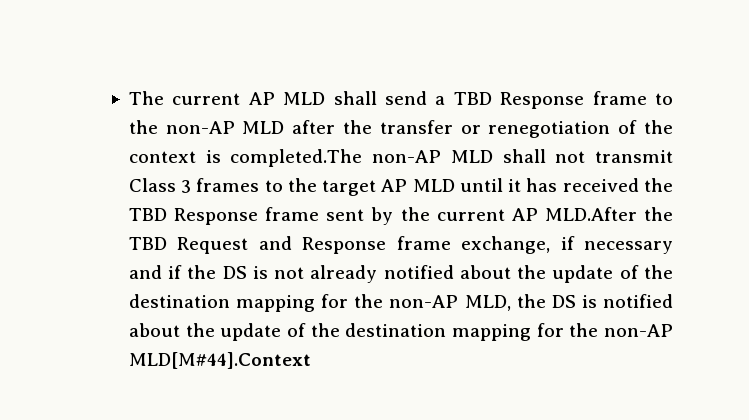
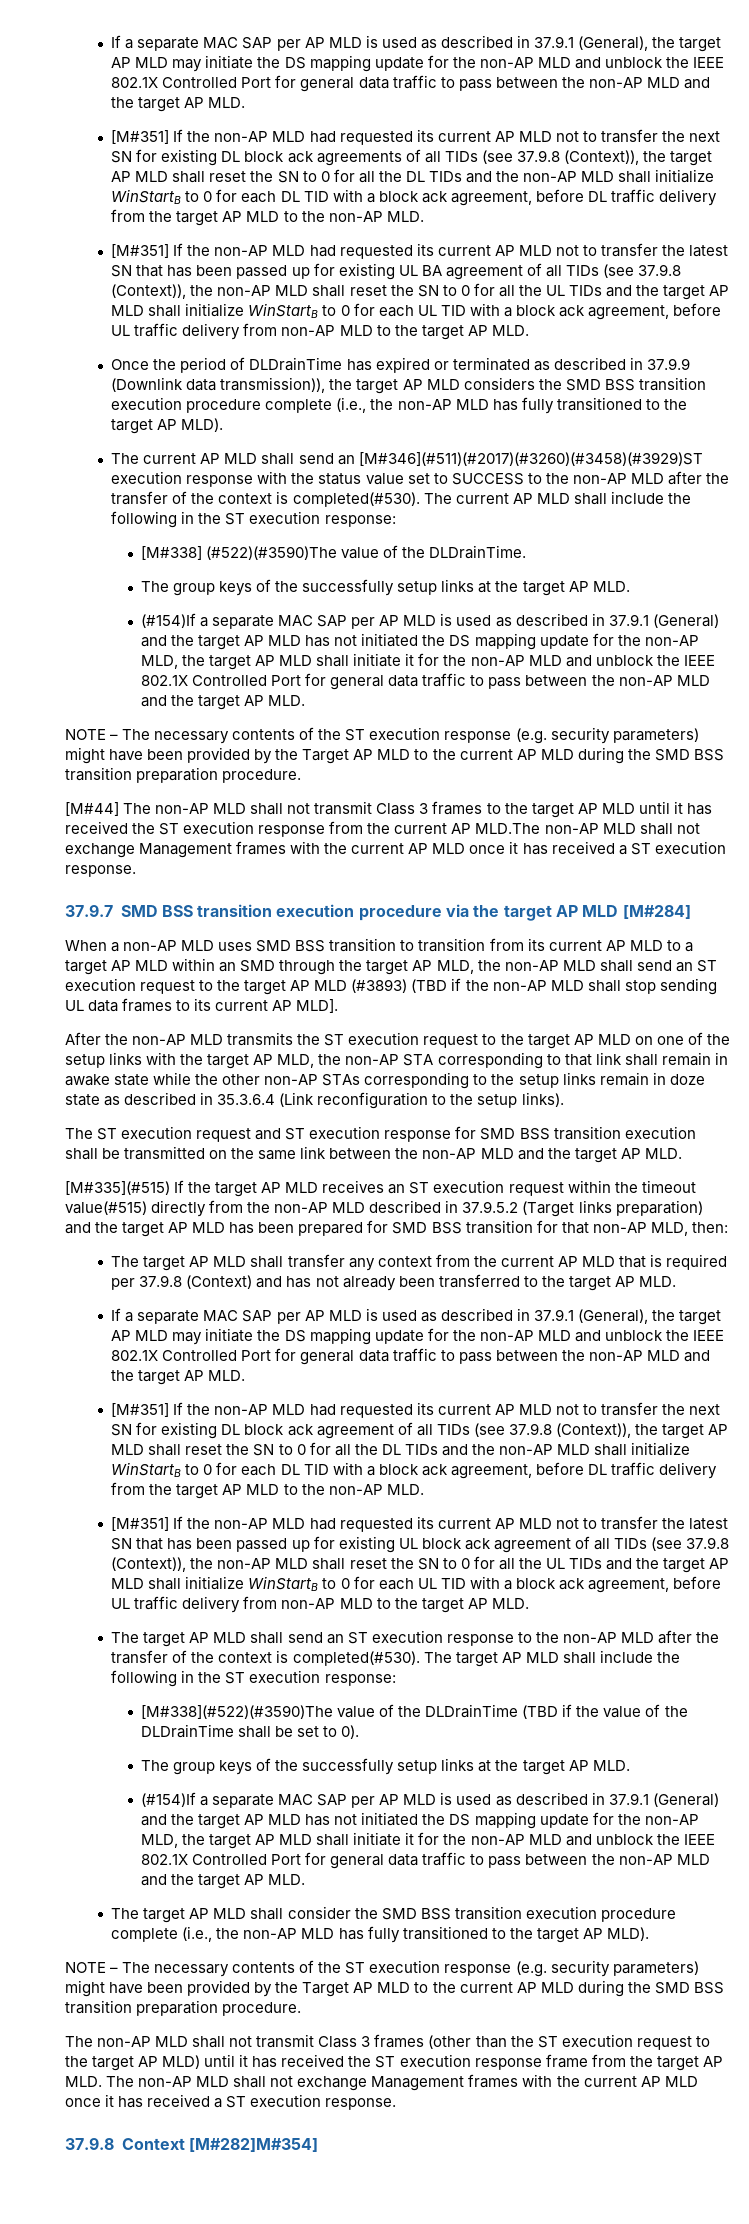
(128, 98) none -> [111,35,722,52] [111,55,725,72] [111,75,710,92] [111,97,246,112] [111,129,721,145] [111,149,712,166] [111,169,715,183] [111,189,718,206] [111,209,424,226] [111,243,729,259] [111,263,682,280] [111,283,730,300] [111,303,722,320] [111,323,529,340] [111,357,690,373] [111,377,706,394] [111,397,687,414] [111,418,224,434] If a separate MAC SAP per AP MLD is used as described in 37.9.1 (General), the target AP MLD may initiate the DS mapping update for the non-AP MLD and unblock the IEEE 802.1X Controlled Port for general data traffic to pass between the non-AP MLD and the target AP MLD. // [M#351] If the non-AP MLD had requested its current AP MLD not to transfer the next SN for existing DL block ack agreements of all TIDs (see 37.9.8 (Context)), the target AP MLD shall reset the SN to 0 for all the DL TIDs and the non-AP MLD shall initialize WinStartB to 0 for each DL TID with a block ack agreement, before DL traffic delivery from the target AP MLD to the non-AP MLD. // [M#351] If the non-AP MLD had requested its current AP MLD not to transfer the latest SN that has been passed up for existing UL BA agreement of all TIDs (see 37.9.8 (Context)), the non-AP MLD shall reset the SN to 0 for all the UL TIDs and the target AP MLD shall initialize WinStartB to 0 for each UL TID with a block ack agreement, before UL traffic delivery from non-AP MLD to the target AP MLD. // Once the period of DLDrainTime has expired or terminated as described in 37.9.9 (Downlink data transmission)), the target AP MLD considers the SMD BSS transition execution procedure complete (i.e., the non-AP MLD has fully transitioned to the target AP MLD). //
[435,91,673,109] [128,120,673,138] [128,149,363,167] a TBD Response frame to the non-AP MLD after the transfer or renegotiation of the context is completed.The -> [337,452,703,466] [111,471,729,487] [111,491,691,507] [111,511,396,528] [141,545,527,560] [141,579,630,596] [141,613,719,629] [141,633,699,650] [141,653,715,670] [141,673,710,690] [141,695,306,710] [65,727,699,744] [65,747,724,764] [65,767,302,783] [65,802,152,816] an [M#346](#511)(#2017)(#3260)(#3458)(#3929)ST execution response with the status value set to SUCCESS to the non-AP MLD after the transfer of the context is completed(#530). The current AP MLD shall include the following in the ST execution response: // [M#338] (#522)(#3590)The value of the DLDrainTime. // The group keys of the successfully setup links at the target AP MLD. // (#154)If a separate MAC SAP per AP MLD is used as described in 37.9.1 (General) and the target AP MLD has not initiated the DS mapping update for the non-AP MLD, the target AP MLD shall initiate it for the non-AP MLD and unblock the IEEE 802.1X Controlled Port for general data traffic to pass between the non-AP MLD and the target AP MLD. // NOTE – The necessary contents of the ST execution response (e.g. security parameters) might have been provided by the Target AP MLD to the current AP MLD during the SMD BSS transition preparation procedure. // [M#44] The
[128,207,674,225] [128,236,673,254] [128,265,673,283] [128,294,674,312] [128,323,673,341] [128,352,311,369] TBD Response frame sent by the current AP MLD.After the TBD Request and Response frame exchange, if necessary and if the DS is not already notified about the update of the destination mapping for the non-AP MLD, the DS is notified about the update of the destination mapping for the non-AP MLD[M#44].Context -> [159,821,700,837] [65,841,726,858] [65,865,136,877] [65,904,691,921] [65,938,693,952] [65,958,717,975] [65,978,717,995] [65,998,339,1013] [65,1032,730,1049] [65,1052,728,1069] [65,1072,705,1089] [65,1092,564,1109] [65,1126,696,1142] [65,1146,682,1163] [65,1180,696,1197] [65,1200,703,1217] [65,1220,728,1237] [111,1254,728,1271] [111,1274,676,1291] [111,1308,722,1325] [111,1328,725,1345] [111,1348,710,1365] [111,1370,246,1385] [111,1402,721,1418] [111,1422,729,1439] [111,1442,691,1456] [111,1462,718,1479] [111,1482,424,1499] [111,1516,729,1532] [111,1536,730,1553] [111,1556,730,1573] [111,1576,722,1593] [111,1596,529,1613] [111,1630,720,1647] [111,1650,680,1667] [111,1670,396,1687] [141,1704,688,1719] [141,1724,360,1739] [141,1758,630,1775] [141,1792,719,1808] [141,1812,699,1829] [141,1832,715,1849] [141,1852,710,1869] [141,1874,306,1889] [111,1906,676,1923] [111,1926,649,1943] [65,1960,699,1977] [65,1980,724,1997] [65,2000,302,2016] [65,2034,710,2050] [65,2054,723,2071] [65,2074,698,2091] [65,2094,397,2110] [65,2137,318,2152] ST execution response from the current AP MLD.The non-AP MLD shall not exchange Management frames with the current AP MLD once it has received a ST execution response. // 37.9.7 SMD BSS transition execution procedure via the target AP MLD [M#284] // When a non-AP MLD uses SMD BSS transition to transition from its current AP MLD to a target AP MLD within an SMD through the target AP MLD, the non-AP MLD shall send an ST execution request to the target AP MLD (#3893) (TBD if the non-AP MLD shall stop sending UL data frames to its current AP MLD]. // After the non-AP MLD transmits the ST execution request to the target AP MLD on one of the setup links with the target AP MLD, the non-AP STA corresponding to that link shall remain in awake state while the other non-AP STAs corresponding to the setup links remain in doze state as described in 35.3.6.4 (Link reconfiguration to the setup links). // The ST execution request and ST execution response for SMD BSS transition execution shall be transmitted on the same link between the non-AP MLD and the target AP MLD. // [M#335](#515) If the target AP MLD receives an ST execution request within the timeout value(#515) directly from the non-AP MLD described in 37.9.5.2 (Target links preparation) and the target AP MLD has been prepared for SMD BSS transition for that non-AP MLD, then: // The target AP MLD shall transfer any context from the current AP MLD that is required per 37.9.8 (Context) and has not already been transferred to the target AP MLD. // If a separate MAC SAP per AP MLD is used as described in 37.9.1 (General), the target AP MLD may initiate the DS mapping update for the non-AP MLD and unblock the IEEE 802.1X Controlled Port for general data traffic to pass between the non-AP MLD and the target AP MLD. // [M#351] If the non-AP MLD had requested its current AP MLD not to transfer the next SN for existing DL block ack agreement of all TIDs (see 37.9.8 (Context)), the target AP MLD shall reset the SN to 0 for all the DL TIDs and the non-AP MLD shall initialize WinStartB to 0 for each DL TID with a block ack agreement, before DL traffic delivery from the target AP MLD to the non-AP MLD. // [M#351] If the non-AP MLD had requested its current AP MLD not to transfer the latest SN that has been passed up for existing UL block ack agreement of all TIDs (see 37.9.8 (Context)), the non-AP MLD shall reset the SN to 0 for all the UL TIDs and the target AP MLD shall initialize WinStartB to 0 for each UL TID with a block ack agreement, before UL traffic delivery from non-AP MLD to the target AP MLD. // The target AP MLD shall send an ST execution response to the non-AP MLD after the transfer of the context is completed(#530). The target AP MLD shall include the following in the ST execution response: // [M#338](#522)(#3590)The value of the DLDrainTime (TBD if the value of the DLDrainTime shall be set to 0). // The group keys of the successfully setup links at the target AP MLD. // (#154)If a separate MAC SAP per AP MLD is used as described in 37.9.1 (General) and the target AP MLD has not initiated the DS mapping update for the non-AP MLD, the target AP MLD shall initiate it for the non-AP MLD and unblock the IEEE 802.1X Controlled Port for general data traffic to pass between the non-AP MLD and the target AP MLD. // The target AP MLD shall consider the SMD BSS transition execution procedure complete (i.e., the non-AP MLD has fully transitioned to the target AP MLD). // NOTE – The necessary contents of the ST execution response (e.g. security parameters) might have been provided by the Target AP MLD to the current AP MLD during the SMD BSS transition preparation procedure. // The non-AP MLD shall not transmit Class 3 frames (other than the ST execution request to the target AP MLD) until it has received the ST execution response frame from the target AP MLD. The non-AP MLD shall not exchange Management frames with the current AP MLD once it has received a ST execution response. // 37.9.8 Context [M#282]M#354]

